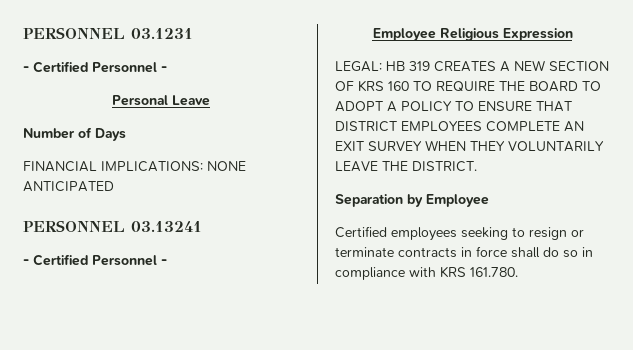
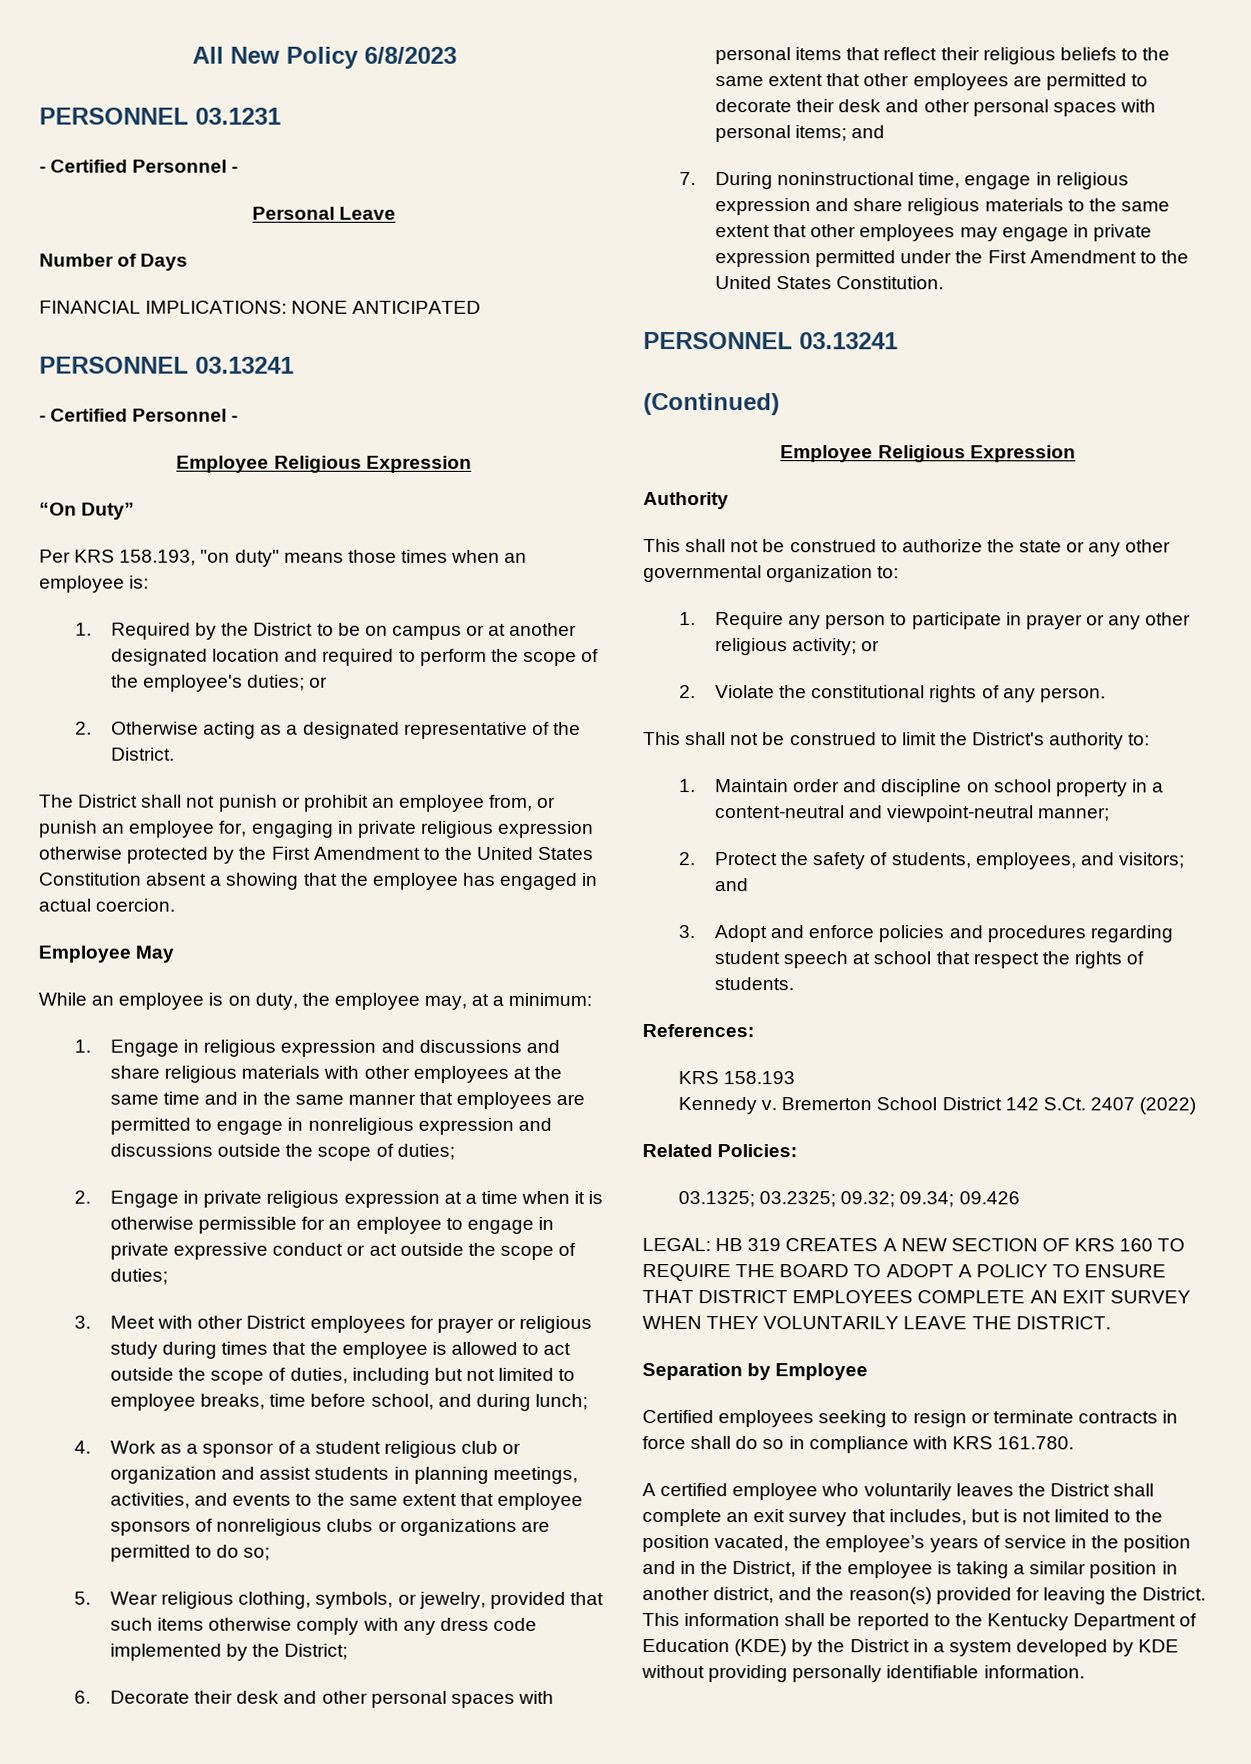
(23, 33) none -> [191,46,457,69] All New Policy 6/8/2023 //
(573, 34) none -> [39,502,136,520] [39,549,528,567] [39,575,150,593] [75,622,578,640] [111,648,600,666] [111,674,329,692] [75,721,581,739] [111,747,176,761] [39,794,557,812] [39,820,595,838] [39,846,595,864] [38,872,599,890] [38,898,176,912] [38,945,175,963] [38,992,593,1010] [74,1039,560,1057] [110,1065,562,1083] [110,1091,586,1109] [110,1117,552,1135] [110,1143,455,1161] [74,1190,604,1208] [110,1216,554,1234] [110,1242,577,1260] [110,1268,169,1285] [74,1315,593,1333] [110,1341,572,1359] [110,1367,576,1385] [110,1393,588,1411] [74,1440,522,1458] [110,1466,578,1484] [110,1492,584,1510] [110,1518,550,1536] [110,1544,271,1562] [74,1591,604,1609] [110,1617,537,1635] [110,1643,349,1661] [74,1690,554,1708] [715,47,1171,65] [715,73,1148,91] [715,99,1156,117] [715,125,886,143] [679,172,1129,190] [715,198,1170,216] [715,224,1152,242] [715,250,1189,268] [715,276,945,290] [643,332,898,350] [643,393,780,416] [780,445,1076,463] [643,492,729,510] [643,539,1172,557] [643,565,900,583] [679,612,1192,630] [715,638,881,656] [679,685,1106,703] [643,732,1151,750] [679,779,1165,797] [715,805,1111,823] [679,852,1185,870] [714,878,750,892] [678,925,1173,943] [714,951,1145,969] [714,977,795,991] [642,1024,754,1038] [678,1071,796,1085] [678,1097,1197,1115] [642,1144,798,1158] [678,1191,1020,1208] // “On Duty” // Per KRS 158.193, "on duty" means those times when an employee is: // 1. Required by the District to be on campus or at another designated location and required to perform the scope of the employee's duties; or // 2. Otherwise acting as a designated representative of the District. // The District shall not punish or prohibit an employee from, or punish an employee for, engaging in private religious expression otherwise protected by the First Amendment to the United States Constitution absent a showing that the employee has engaged in actual coercion. // Employee May // While an employee is on duty, the employee may, at a minimum: // 1. Engage in religious expression and discussions and share religious materials with other employees at the same time and in the same manner that employees are permitted to engage in nonreligious expression and discussions outside the scope of duties; // 2. Engage in private religious expression at a time when it is otherwise permissible for an employee to engage in private expressive conduct or act outside the scope of duties; // 3. Meet with other District employees for prayer or religious study during times that the employee is allowed to act outside the scope of duties, including but not limited to employee breaks, time before school, and during lunch; // 4. Work as a sponsor of a student religious club or organization and assist students in planning meetings, activities, and events to the same extent that employee sponsors of nonreligious clubs or organizations are permitted to do so; // 5. Wear religious clothing, symbols, or jewelry, provided that such items otherwise comply with any dress code implemented by the District; // 6. Decorate their desk and other personal spaces with personal items that reflect their religious beliefs to the same extent that other employees are permitted to decorate their desk and other personal spaces with personal items; and // 7. During noninstructional time, engage in religious expression and share religious materials to the same extent that other employees may engage in private expression permitted under the First Amendment to the United States Constitution. // PERSONNEL 03.13241 // (Continued) // Employee Religious Expression // Authority // This shall not be construed to authorize the state or any other governmental organization to: // 1. Require any person to participate in prayer or any other religious activity; or // 2. Violate the constitutional rights of any person. // This shall not be construed to limit the District's authority to: // 1. Maintain order and discipline on school property in a content-neutral and viewpoint-neutral manner; // 2. Protect the safety of students, employees, and visitors; and // 3. Adopt and enforce policies and procedures regarding student speech at school that respect the rights of students. // References: // KRS 158.193 // Kennedy v. Bremerton School District 142 S.Ct. 2407 (2022) // Related Policies: // 03.1325; 03.2325; 09.32; 09.34; 09.426
(518, 272) none -> [642,1483,1155,1501] [642,1509,1164,1527] [642,1535,1192,1553] [642,1561,1178,1579] [642,1587,1207,1605] [642,1613,1198,1631] [642,1639,1180,1657] [641,1665,1085,1683] // A certified employee who voluntarily leaves the District shall complete an exit survey that includes, but is not limited to the position vacated, the employee’s years of service in the position and in the District, if the employee is taking a similar position in another district, and the reason(s) provided for leaving the District. This information shall be reported to the Kentucky Department of Education (KDE) by the District in a system developed by KDE without providing personally identifiable information.

